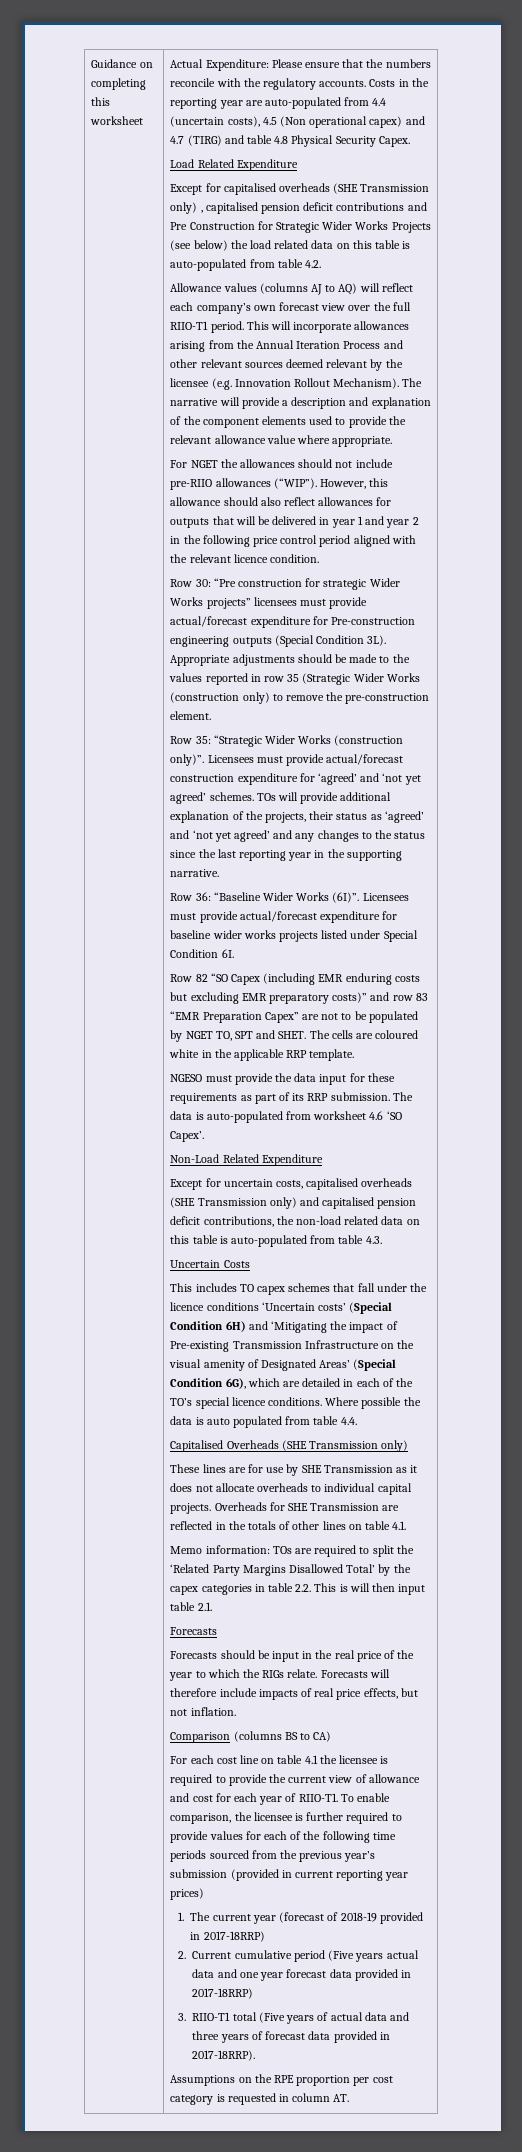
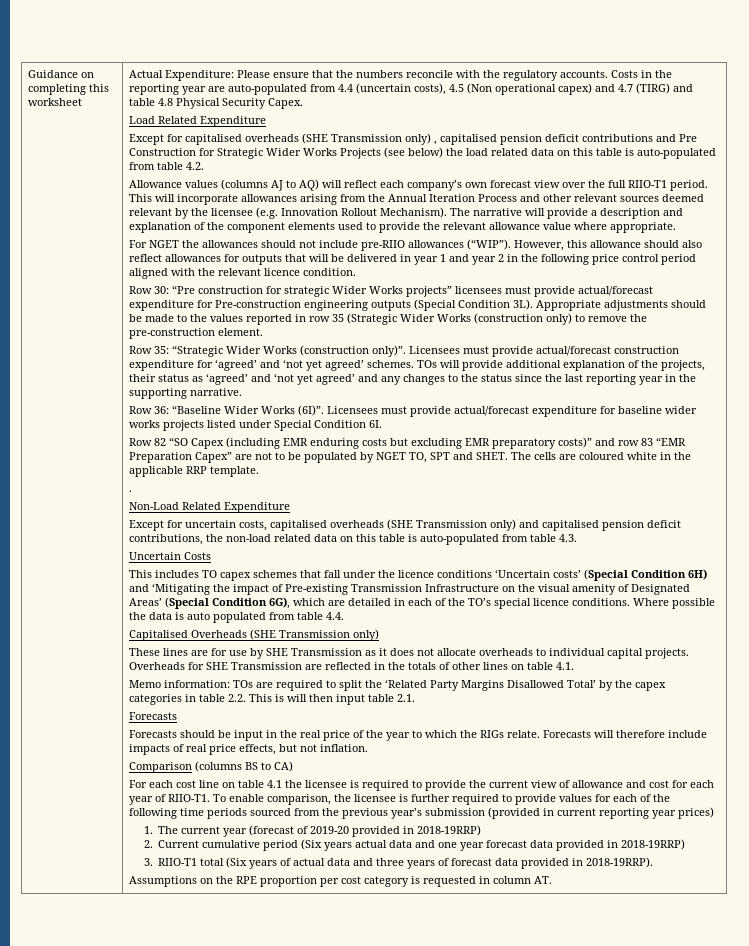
[170,1073,395,1085] [170,1092,413,1104] [170,1111,402,1123] [170,1131,205,1142] NGESO must provide the data input for these requirements as part of its RRP submission. The data is auto-populated from worksheet 4.6 ‘SO Capex’. -> [128,490,132,492] .
[340,1912,423,1924] [190,1931,265,1942] 2018-19 provided in 2017-18RRP) -> [310,825,482,837] 2019-20 provided in 2018-19RRP)
[328,1950,355,1961] (Five -> [301,839,323,850] (Six
[192,1988,254,1999] 2017-18RRP) -> [621,839,686,850] 2018-19RRP)
[258,2012,285,2023] (Five -> [226,857,248,868] (Six
[192,2050,256,2061] 2017-18RRP). -> [586,857,654,868] 2018-19RRP).

